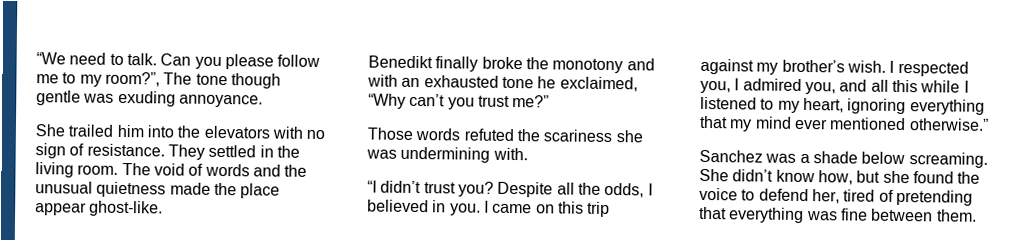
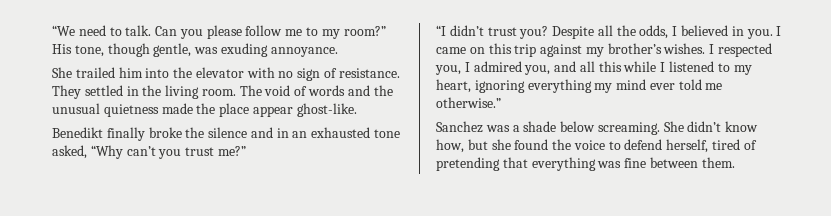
[104,71,281,89] [36,90,81,106] room?”, The tone though gentle -> [343,26,386,36] [52,43,192,57] room?” His tone, though gentle,
[203,125,270,139] elevators -> [195,67,244,78] elevator
[552,58,655,74] [367,74,398,87] monotony and with -> [208,127,289,138] silence and in
[537,76,638,92] he exclaimed, -> [52,145,87,159] asked,
[367,127,643,143] [366,146,528,163] // Those words refuted the scariness she was undermining with. -> (246, 151) none
[846,60,886,73] wish. -> [663,43,706,54] wishes.
[699,115,728,129] that -> (592, 86) none
[829,117,907,131] mentioned -> [678,79,723,90] told me
[811,189,840,204] her, -> [666,139,709,153] herself,

